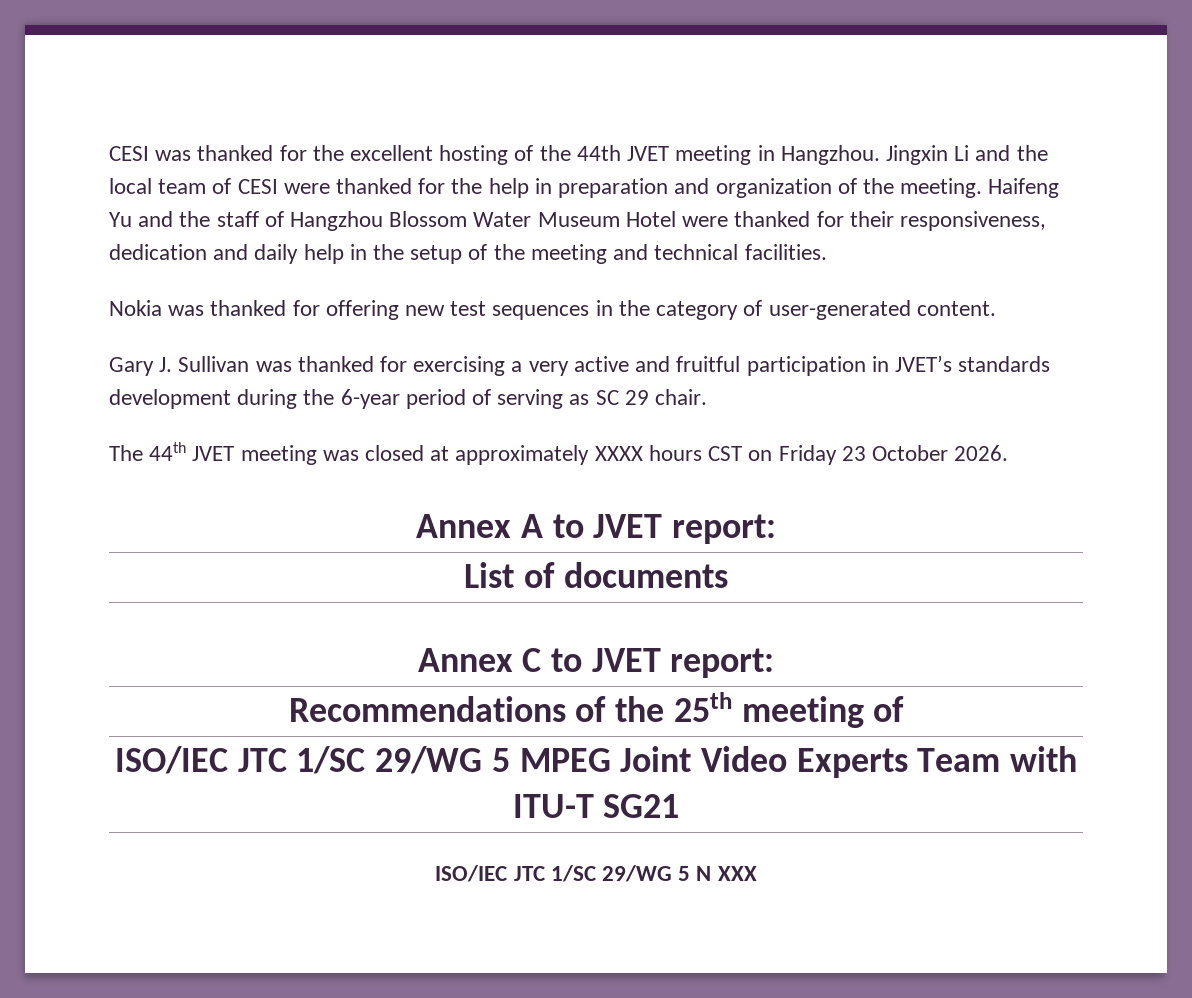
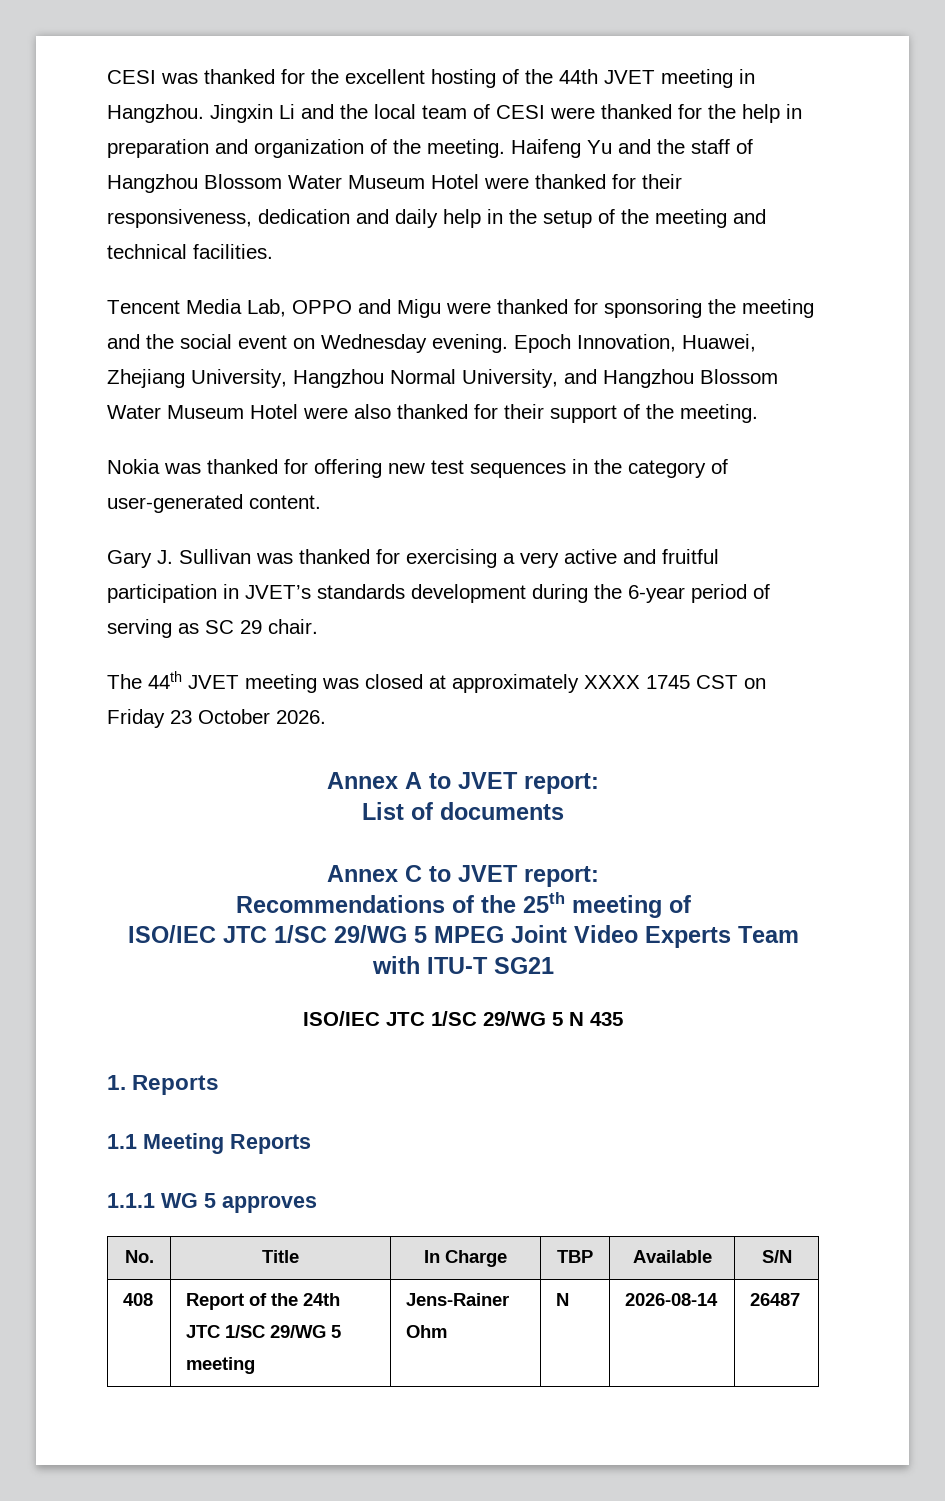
(827, 252) none -> [107,299,814,318] [107,334,756,353] [107,369,778,388] [107,404,758,423] // Tencent Media Lab, OPPO and Migu were thanked for sponsoring the meeting and the social event on Wednesday evening. Epoch Innovation, Huawei, Zhejiang University, Hangzhou Normal University, and Hangzhou Blossom Water Museum Hotel were also thanked for their support of the meeting.
[648,445,702,461] hours -> [646,675,690,689] 1745
[717,866,757,881] XXX -> [590,1012,623,1026] [107,1075,220,1095] [107,1133,311,1154] [107,1193,317,1213] [124,1250,154,1263] [262,1250,299,1263] [424,1250,507,1267] [557,1250,593,1263] [632,1250,712,1263] [761,1250,792,1263] [123,1293,154,1306] [186,1293,341,1310] [186,1325,342,1338] [186,1357,256,1374] [406,1293,510,1306] [406,1325,448,1338] [556,1293,570,1306] [625,1293,719,1306] [750,1293,801,1306] 435 // 1. Reports // 1.1 Meeting Reports // 1.1.1 WG 5 approves // No. | Title | In Charge | TBP | Available | S/N // 408 | Report of the 24th JTC 1/SC 29/WG 5 meeting | Jens-Rainer Ohm | N | 2026-08-14 | 26487

